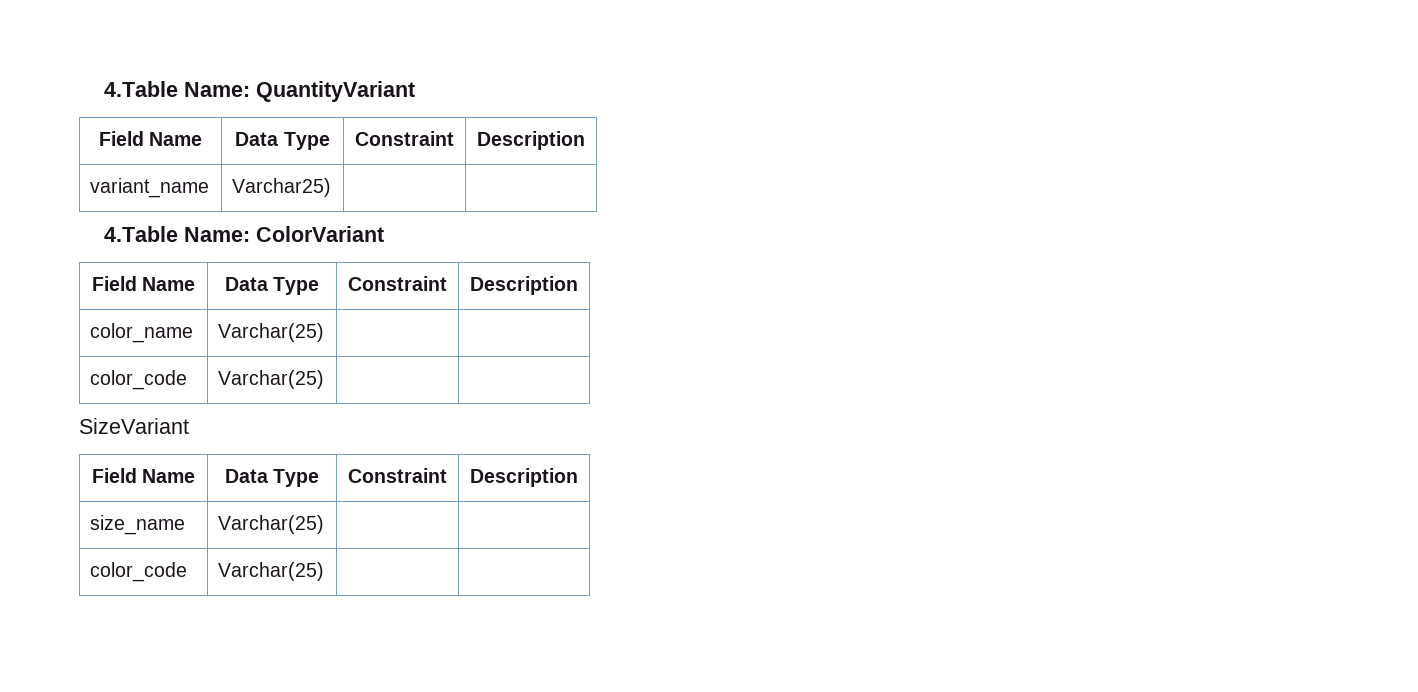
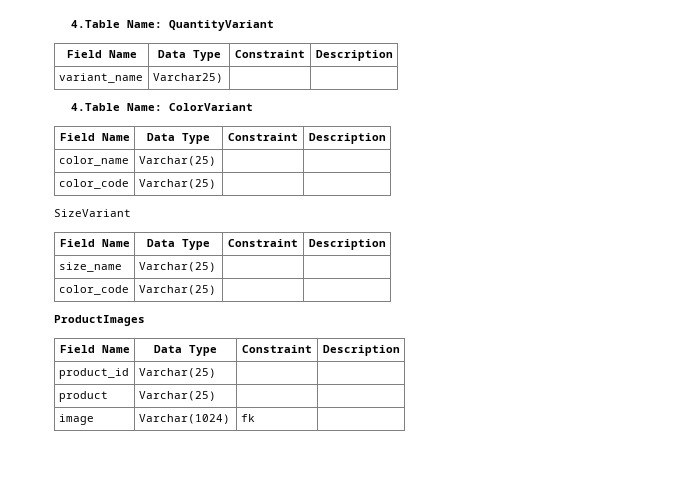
(325, 571) none -> [54,315,145,326] [59,345,130,353] [154,345,217,356] [242,345,312,353] [322,345,400,356] [58,368,129,379] [138,368,216,378] [58,391,108,402] [138,391,216,401] [58,414,94,425] [138,414,230,424] [240,414,255,422] // ProductImages // Field Name | Data Type | Constraint | Description // product_id | Varchar(25) | | // product | Varchar(25) | | // image | Varchar(1024) | fk |

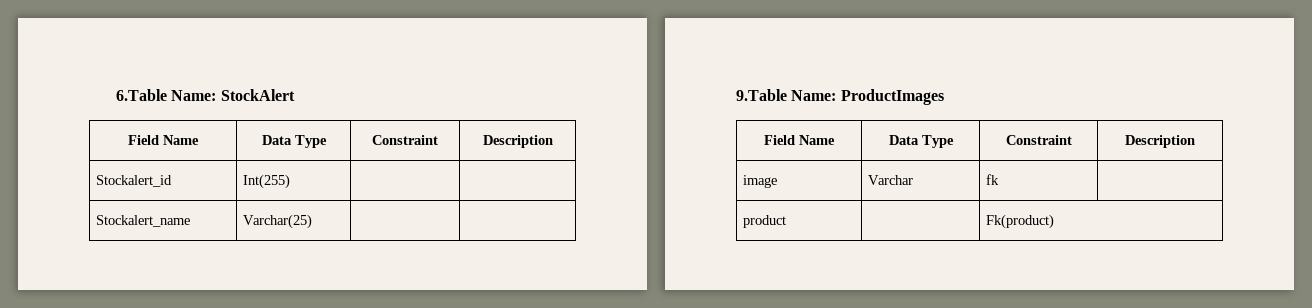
[70,20,274,31] [66,50,137,58] [157,50,221,61] [235,50,305,58] [315,50,393,61] [58,73,143,83] [152,73,223,83] [70,103,253,111] [59,133,130,141] [147,133,210,144] [228,133,298,141] [308,133,386,144] [58,156,129,166] [138,156,216,166] [58,179,129,189] [138,179,216,189] [54,209,131,217] [59,239,130,247] [147,239,210,250] [228,239,298,247] [308,239,386,250] [58,262,122,272] [138,262,216,272] [58,285,129,295] [138,285,216,295] 4.Table Name: QuantityVariant // Field Name | Data Type | Constraint | Description // variant_name | Varchar25) | | // 4.Table Name: ColorVariant // Field Name | Data Type | Constraint | Description // color_name | Varchar(25) | | // color_code | Varchar(25) | | // SizeVariant // Field Name | Data Type | Constraint | Description // size_name | Varchar(25) | | // color_code | Varchar(25) | | // -> [115,89,295,101] [128,135,199,145] [261,135,327,148] [372,135,438,145] [482,135,553,148] [95,175,172,187] [242,174,290,189] [95,215,190,227] [242,214,312,229] [736,89,837,101] 6.Table Name: StockAlert // Field Name | Data Type | Constraint | Description // Stockalert_id | Int(255) | | // Stockalert_name | Varchar(25) | | // 9.Table Name:
[58,368,129,379] [138,368,216,378] [58,391,108,402] [138,391,216,401] [58,414,94,425] [138,414,230,424] [240,414,255,422] product_id | Varchar(25) | | // product | Varchar(25) | | // image | Varchar(1024) | fk | -> [742,175,777,188] [867,175,913,185] [985,174,999,185] [742,215,786,228] [985,214,1054,229] image | Varchar | fk | // product | | Fk(product)

